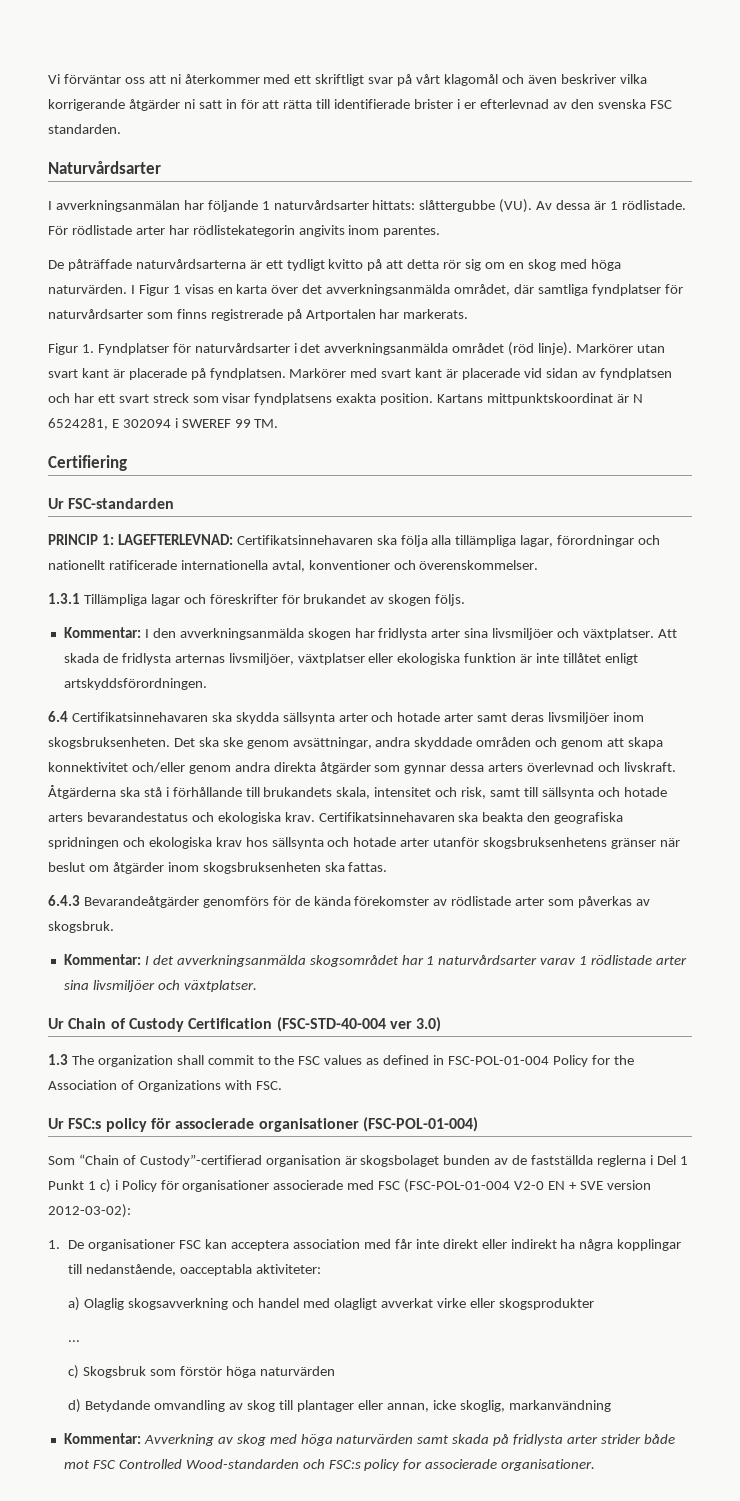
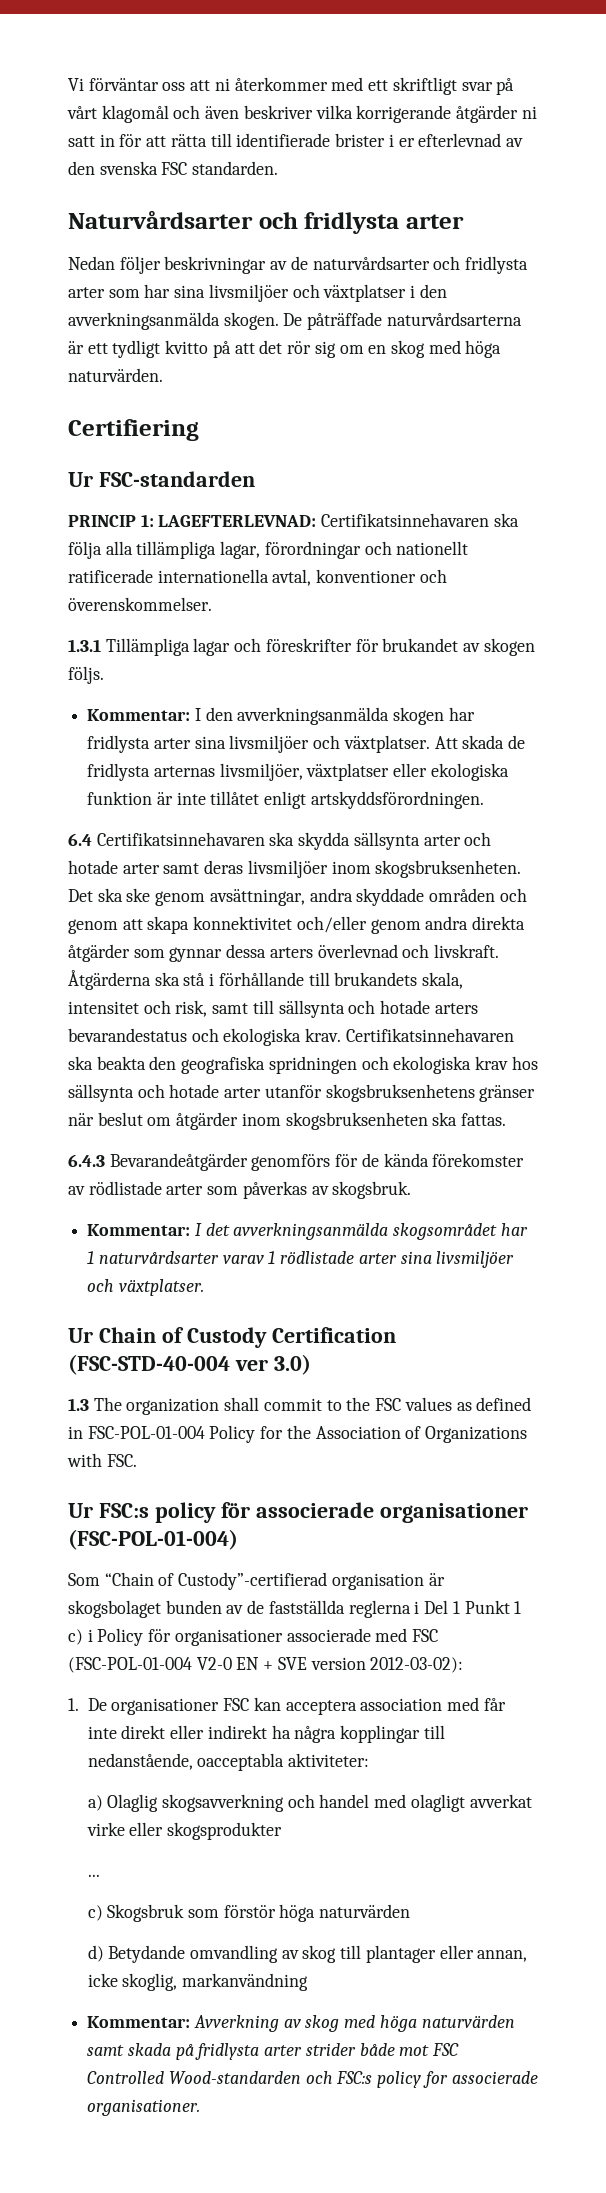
[48,199,686,213] [48,225,441,237] // I avverkningsanmälan har följande 1 naturvårdsarter hittats: slåttergubbe (VU). Av dessa är 1 rödlistade. För rödlistade arter har rödlistekategorin angivits inom parentes. // -> [258,212,464,234] [68,256,529,274] [68,284,447,302] [68,312,279,330] och fridlysta arter // Nedan följer beskrivningar av de naturvårdsarter och fridlysta arter som har sina livsmiljöer och växtplatser i den avverkningsanmälda skogen.
[407,259,440,269] detta -> [259,340,283,354] det
[130,284,683,296] [48,309,469,321] [48,342,665,356] [48,368,672,380] [48,393,643,405] [48,418,279,430] I Figur 1 visas en karta över det avverkningsanmälda området, där samtliga fyndplatser för naturvårdsarter som finns registrerade på Artportalen har markerats. // Figur 1. Fyndplatser för naturvårdsarter i det avverkningsanmälda området (röd linje). Markörer utan svart kant är placerade på fyndplatsen. Markörer med svart kant är placerade vid sidan av fyndplatsen och har ett svart streck som visar fyndplatsens exakta position. Kartans mittpunktskoordinat är N 6524281, E 302094 i SWEREF 99 TM. -> (163, 375) none

